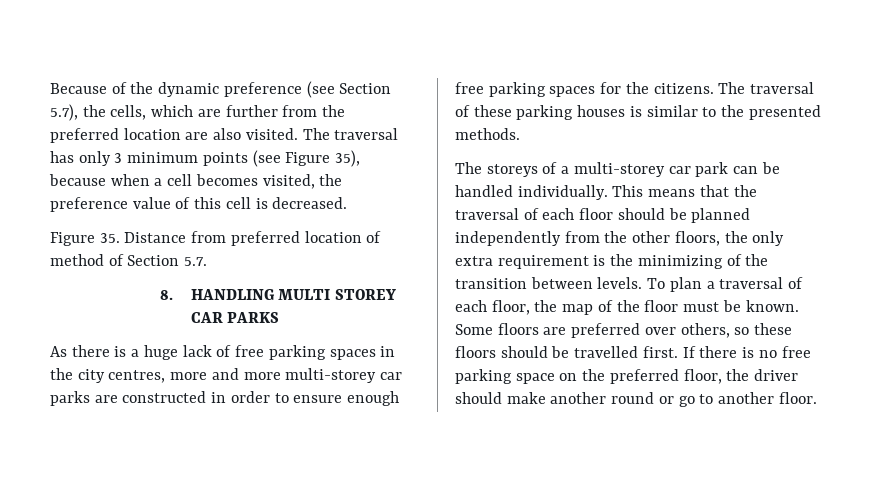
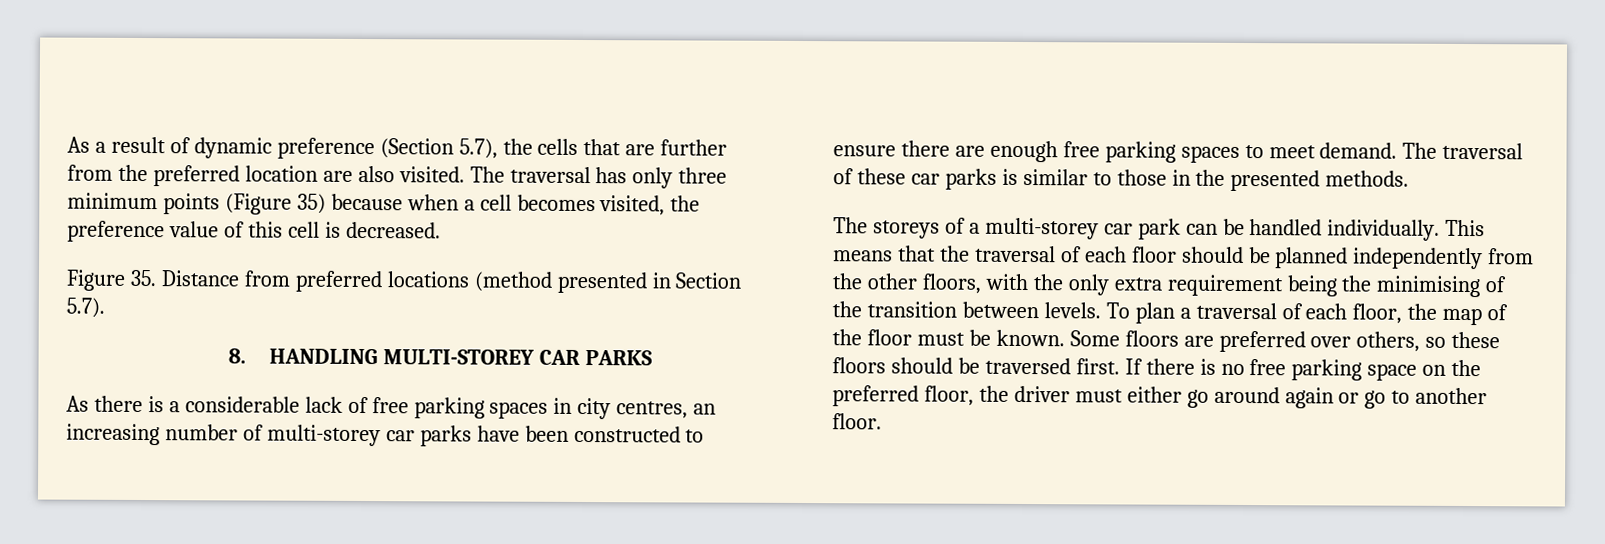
[50,81,392,98] [50,104,194,121] Because of the dynamic preference (see Section 5.7), the cells, which -> [67,136,622,160] As a result of dynamic preference (Section 5.7), the cells that
[114,153,123,163] 3 -> [678,167,728,184] three
[252,150,361,167] (see Figure 35), -> [224,193,326,215] (Figure 35)
[304,231,382,243] [50,254,208,266] location of method of Section 5.7. -> [386,271,742,294] [66,297,105,318] locations (method presented in Section 5.7).
[278,289,396,300] MULTI STOREY -> [382,349,535,365] MULTI-STOREY
[143,345,178,360] huge -> [184,396,300,413] considerable
[50,368,73,380] the -> (573, 405) none
[170,368,403,383] [50,391,343,406] more and more multi-storey car parks are constructed in order to ensure -> [693,403,717,415] [66,423,705,447] [833,140,985,157] an increasing number of multi-storey car parks have been constructed to ensure there are
[600,82,714,94] for the citizens. -> [1244,142,1398,159] to meet demand.
[516,105,626,120] parking houses -> [910,168,997,190] car parks
(717, 112) none -> [1116,169,1191,186] those in
(720, 238) none -> [984,273,1028,291] with
[593,254,723,269] is the minimizing -> [1286,275,1481,298] being the minimising
[574,346,639,358] travelled -> [984,357,1071,375] traversed
[455,392,655,404] should make another round -> [1074,386,1334,409] must either go around again

